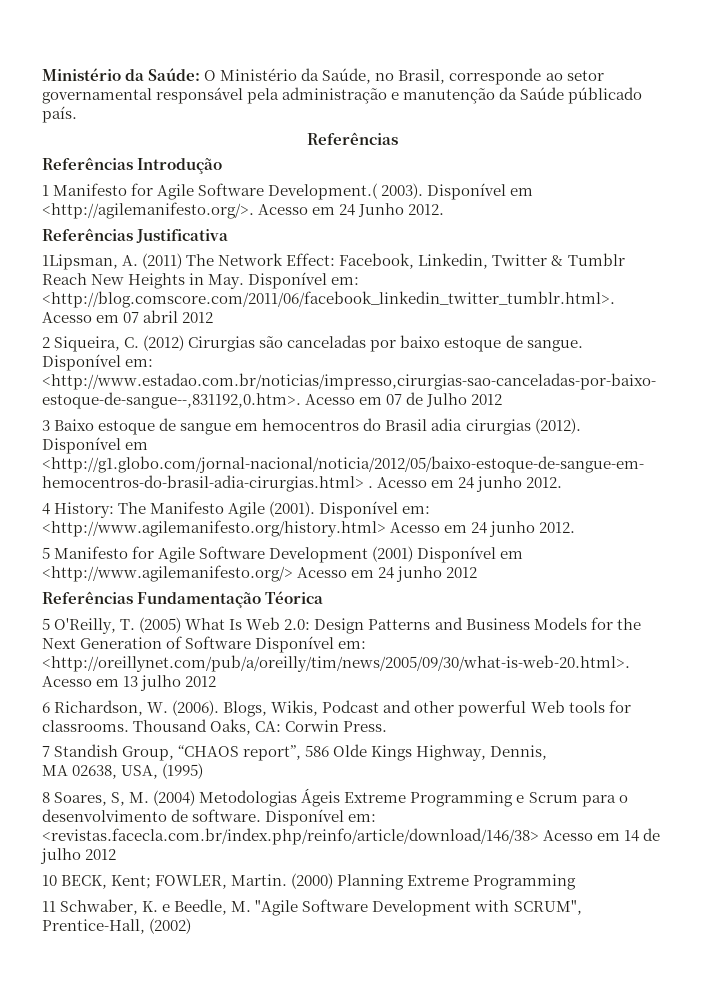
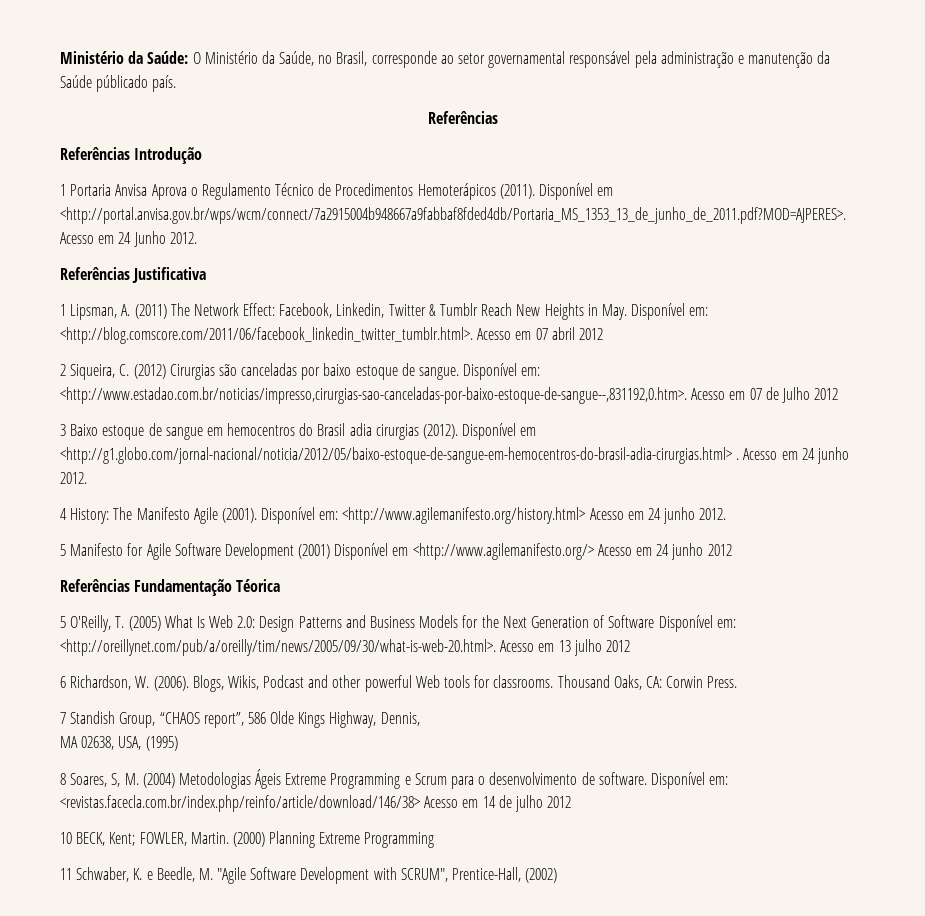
[53,183,534,200] [42,202,254,219] Manifesto for Agile Software Development.( 2003). Disponível em <http://agilemanifesto.org/>. -> [70,183,614,200] [60,207,846,224] Portaria Anvisa Aprova o Regulamento Técnico de Procedimentos Hemoterápicos (2011). Disponível em <http://portal.anvisa.gov.br/wps/wcm/connect/7a2915004b948667a9fabbaf8fded4db/Portaria_MS_1353_13_de_junho_de_2011.pdf?MOD=AJPERES>.
[42,254,118,270] 1Lipsman, -> [60,304,118,320] 1 Lipsman,

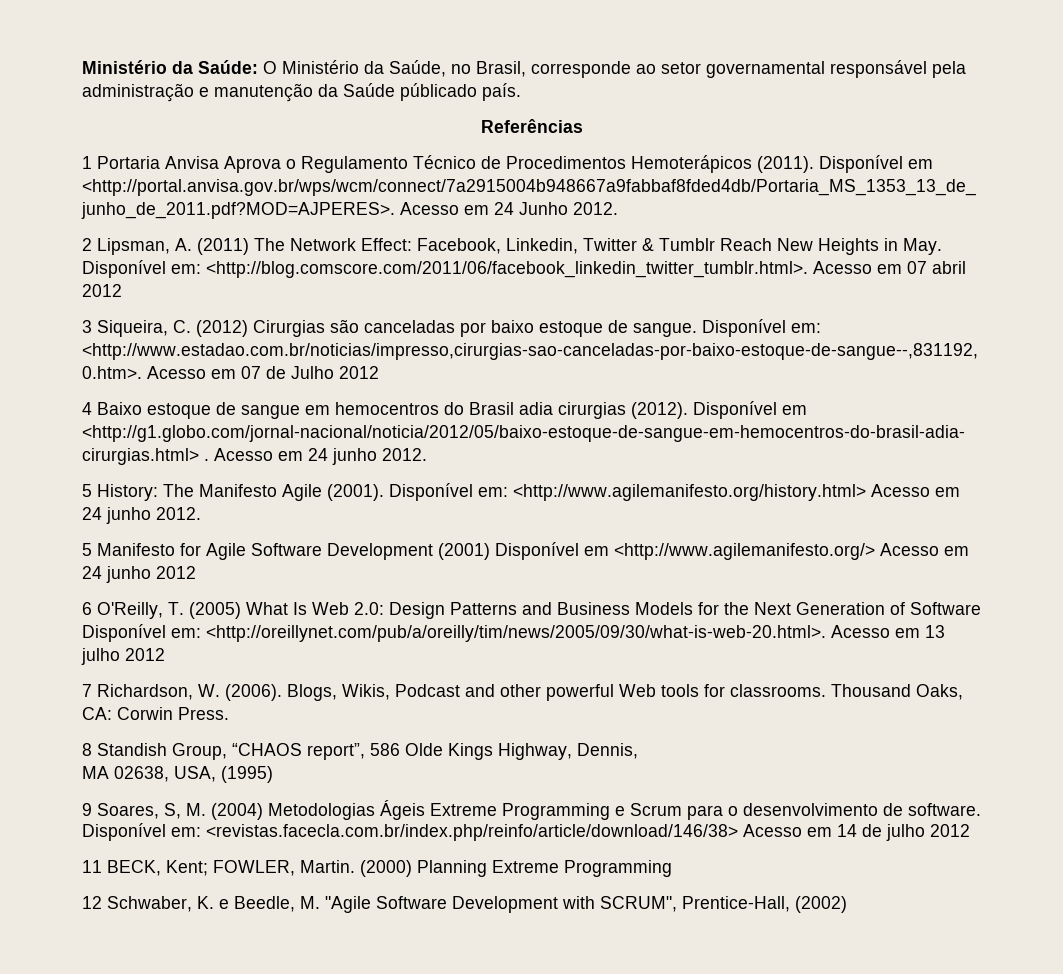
[60,147,203,164] // Referências Introdução -> (583, 126) none
[60,267,207,283] [60,304,66,316] Referências Justificativa // 1 -> [82,238,92,251] 2
[60,364,66,376] 2 -> [82,320,92,333] 3
[60,424,66,436] 3 -> [82,402,92,415] 4
[60,508,67,520] 4 -> [82,484,92,497] 5
[60,579,281,596] [60,616,66,628] Referências Fundamentação Téorica // 5 -> [82,602,92,615] 6
[60,676,66,688] 6 -> [82,684,92,697] 7
[60,712,66,724] 7 -> [82,743,92,756] 8
[60,773,66,785] 8 -> [82,803,92,816] 9
[60,832,72,844] 10 -> [82,860,102,873] 11
[60,868,72,880] 11 -> [82,896,102,909] 12

